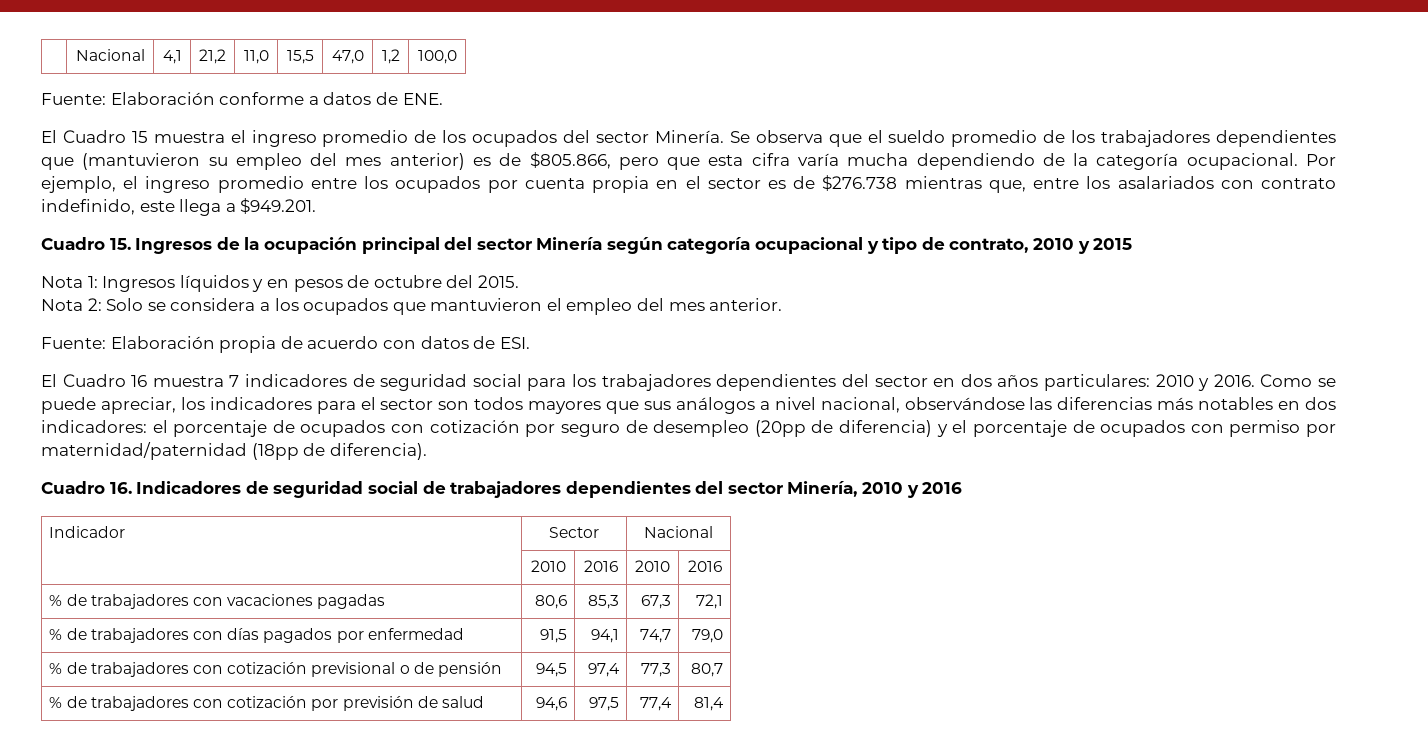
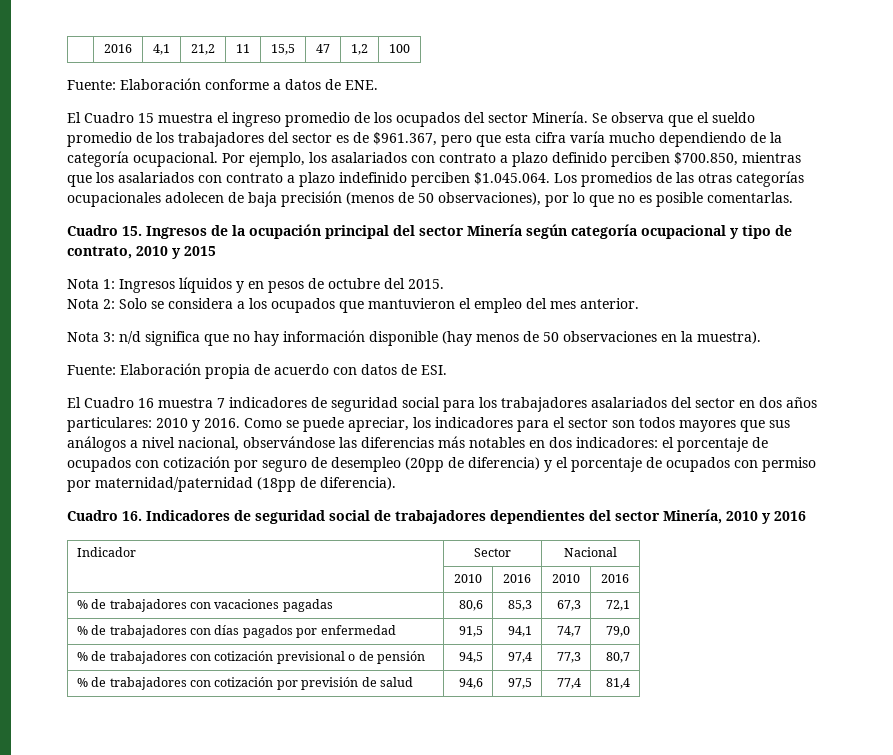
[75,49,145,61] | Nacional -> [104,44,132,53] | 2016
[243,50,269,64] 11,0 -> [236,44,250,53] 11
[331,50,364,64] 47,0 -> [316,44,330,53] 47
[417,50,457,64] 100,0 -> [389,44,410,53] 100
[1216,130,1336,147] [41,152,611,170] dependientes que (mantuvieron su empleo del mes anterior) es de $805.866, -> [268,132,437,146] del sector es de $961.367,
[847,153,909,166] mucha -> [609,132,655,143] mucho
[123,175,1337,193] [41,198,317,216] el ingreso promedio entre los ocupados por cuenta propia en el sector es de $276.738 mientras que, entre los asalariados con contrato indefinido, este llega a $949.201. -> [309,152,801,167] [67,171,804,187] [67,191,793,207] los asalariados con contrato a plazo definido perciben $700.850, mientras que los asalariados con contrato a plazo indefinido perciben $1.045.064. Los promedios de las otras categorías ocupacionales adolecen de baja precisión (menos de 50 observaciones), por lo que no es posible comentarlas.
(783, 304) none -> [67,330,761,346] // Nota 3: n/d significa que no hay información disponible (hay menos de 50 observaciones en la muestra).
[716,374,837,391] dependientes -> [591,397,667,408] asalariados

